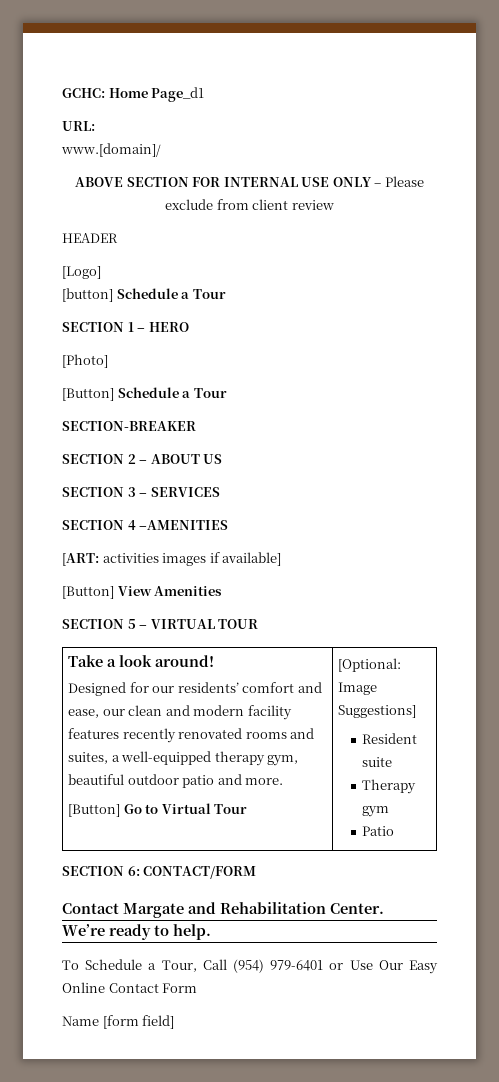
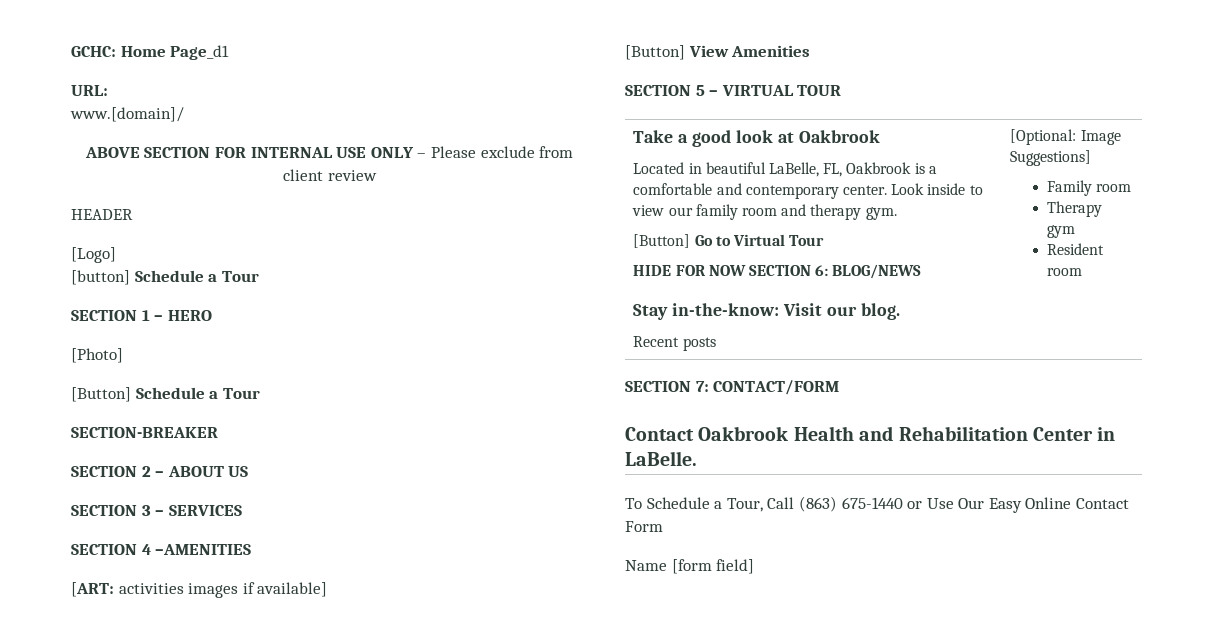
[119,655,215,667] [68,682,322,696] [68,705,292,720] [68,728,315,743] [68,751,299,766] [68,774,284,788] look around! // Designed for our residents’ comfort and ease, our clean and modern facility features recently renovated rooms and suites, a well-equipped therapy gym, beautiful outdoor patio and more. -> [692,130,880,147] [633,162,937,177] [633,183,983,199] [632,204,897,220] good look at Oakbrook // Located in beautiful LaBelle, FL, Oakbrook is a comfortable and contemporary center. Look inside to view our family room and therapy gym.
(248, 809) none -> [633,264,922,279] [633,303,900,320] [633,336,716,351] // HIDE FOR NOW SECTION 6: BLOG/NEWS // Stay in-the-know: Visit our blog. // Recent posts
[362,733,418,744] [362,757,393,767] Resident suite -> [1046,180,1132,196] Family room
[362,826,395,836] [62,866,140,876] Patio // SECTION 6: -> [1046,243,1104,255] [1046,268,1082,276] [625,381,709,392] Resident room // SECTION 7:
[123,902,384,918] [62,924,211,940] Margate and Rehabilitation Center. // We’re ready to help. -> [698,426,1116,441] [625,451,697,466] Oakbrook Health and Rehabilitation Center in LaBelle.
[232,959,324,973] (954) 979-6401 -> [798,496,903,512] (863) 675-1440

